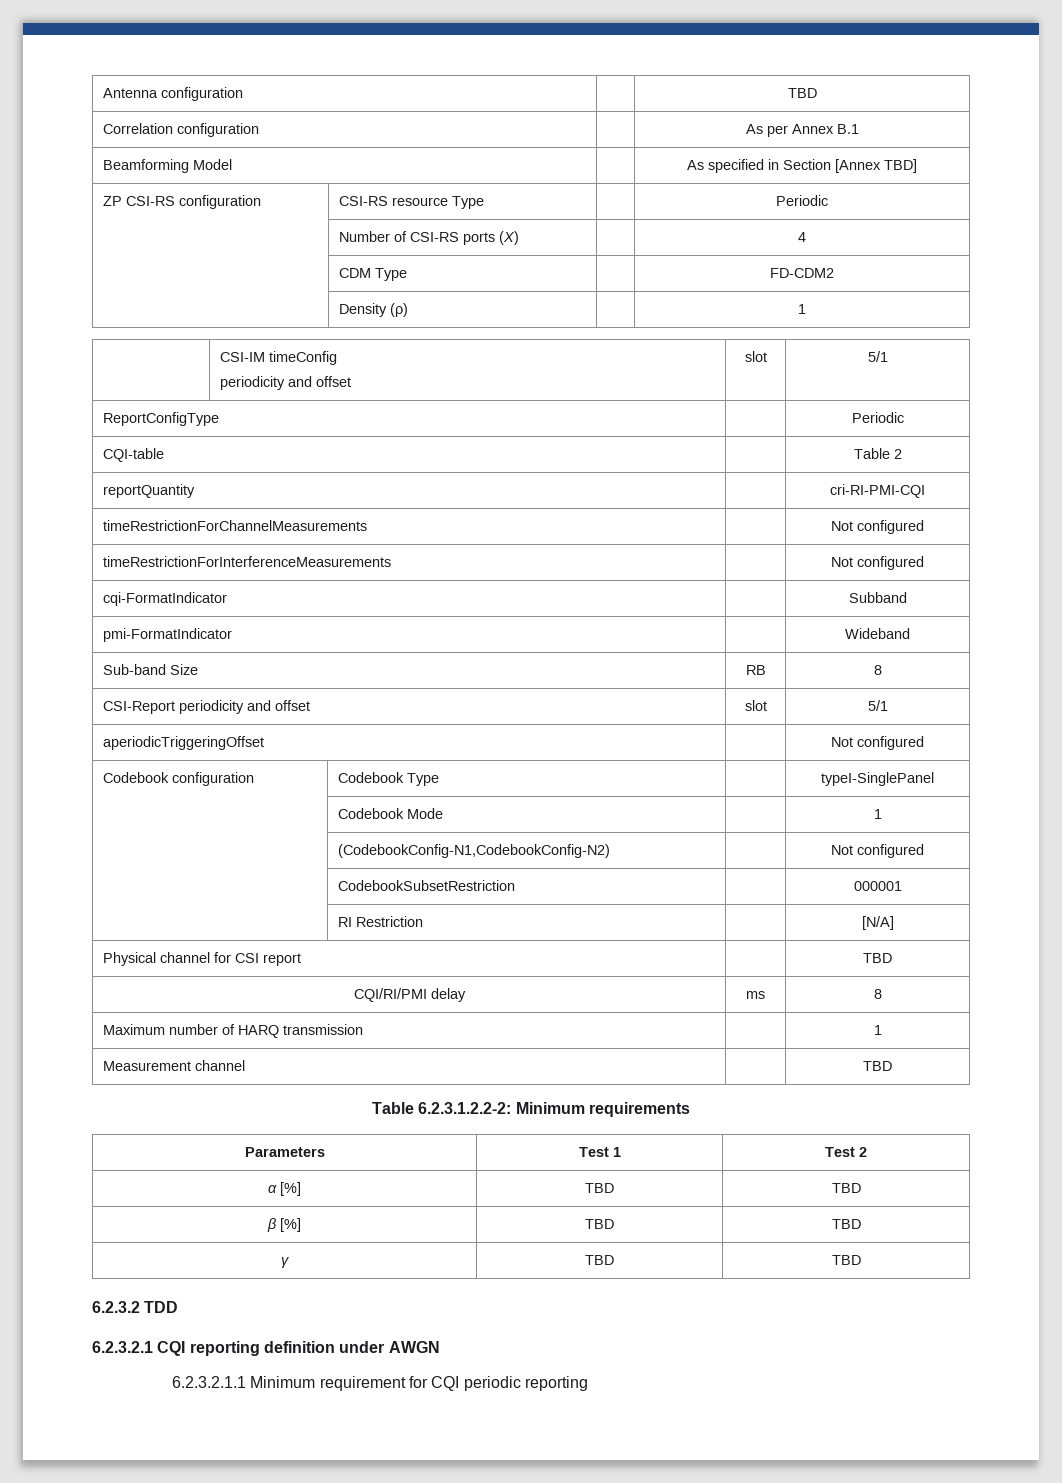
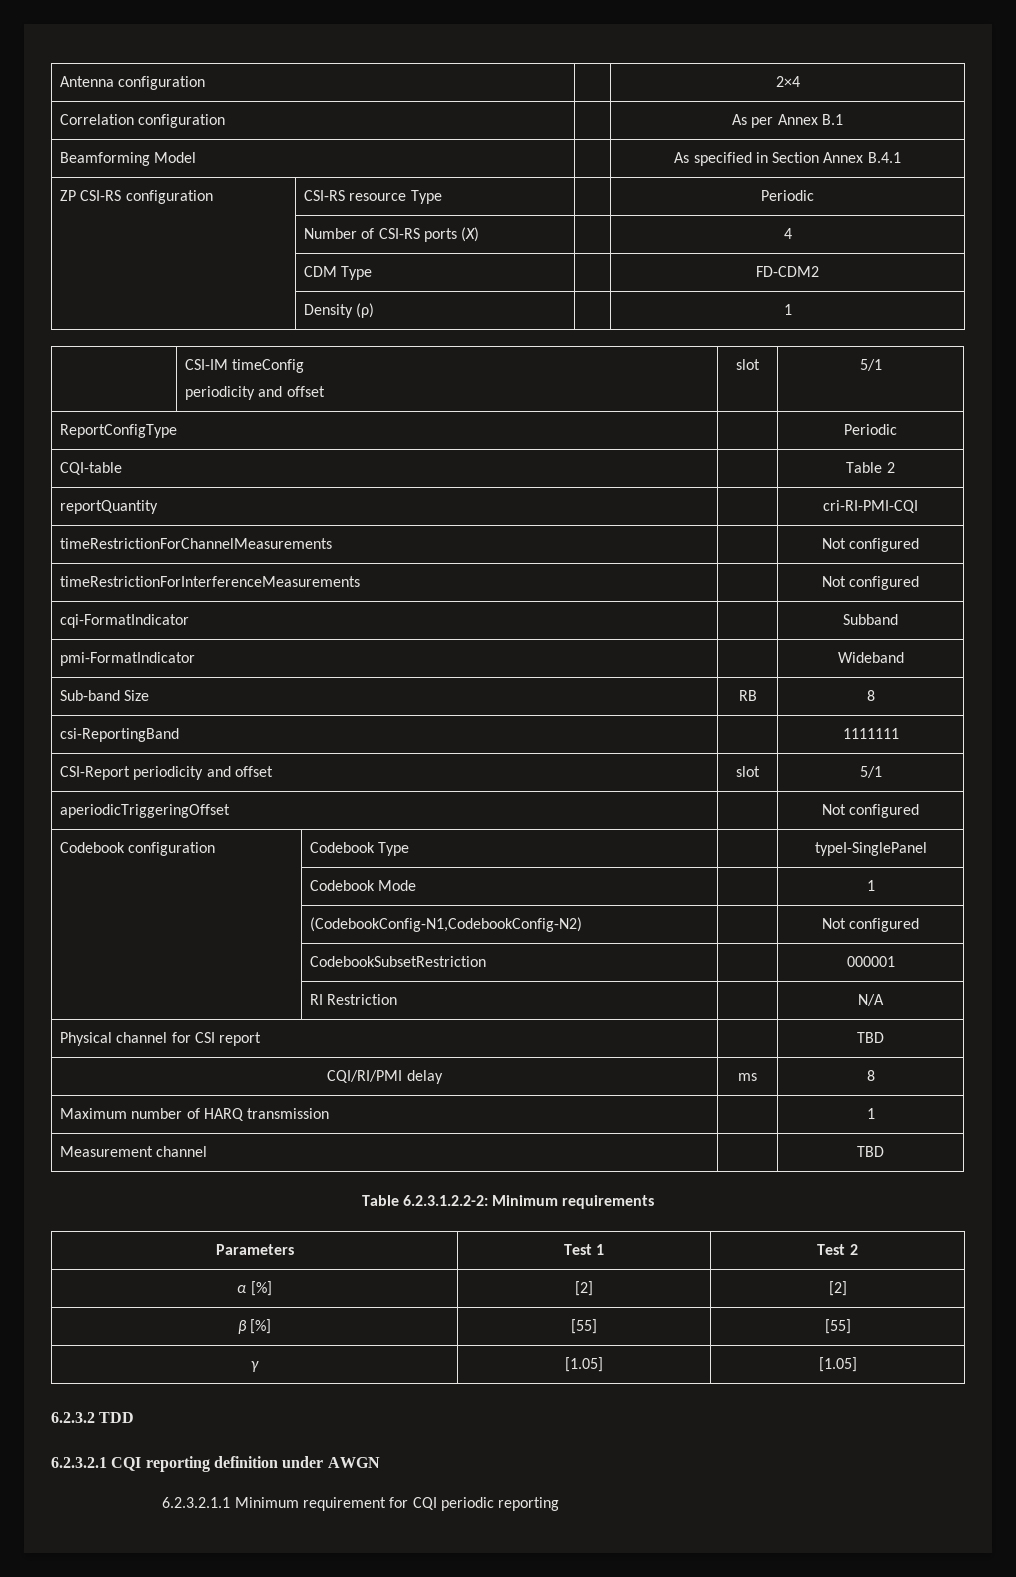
[787,88,817,98] TBD -> [775,76,800,87] 2×4
[834,159,917,173] [Annex TBD] -> [823,152,901,163] Annex B.4.1
(882, 670) none -> [59,728,179,742] [842,728,899,739] // csi-ReportingBand | | 1111111
[861,916,894,930] [N/A] -> [858,994,884,1006] N/A
[585,1183,614,1193] [831,1183,861,1193] TBD | TBD -> [575,1281,593,1296] [828,1281,847,1296] [2] | [2]
[585,1219,614,1229] [831,1219,861,1229] TBD | TBD -> [571,1319,597,1334] [824,1319,851,1334] [55] | [55]
[585,1255,614,1265] [831,1255,861,1265] TBD | TBD -> [565,1357,603,1372] [818,1357,857,1372] [1.05] | [1.05]

